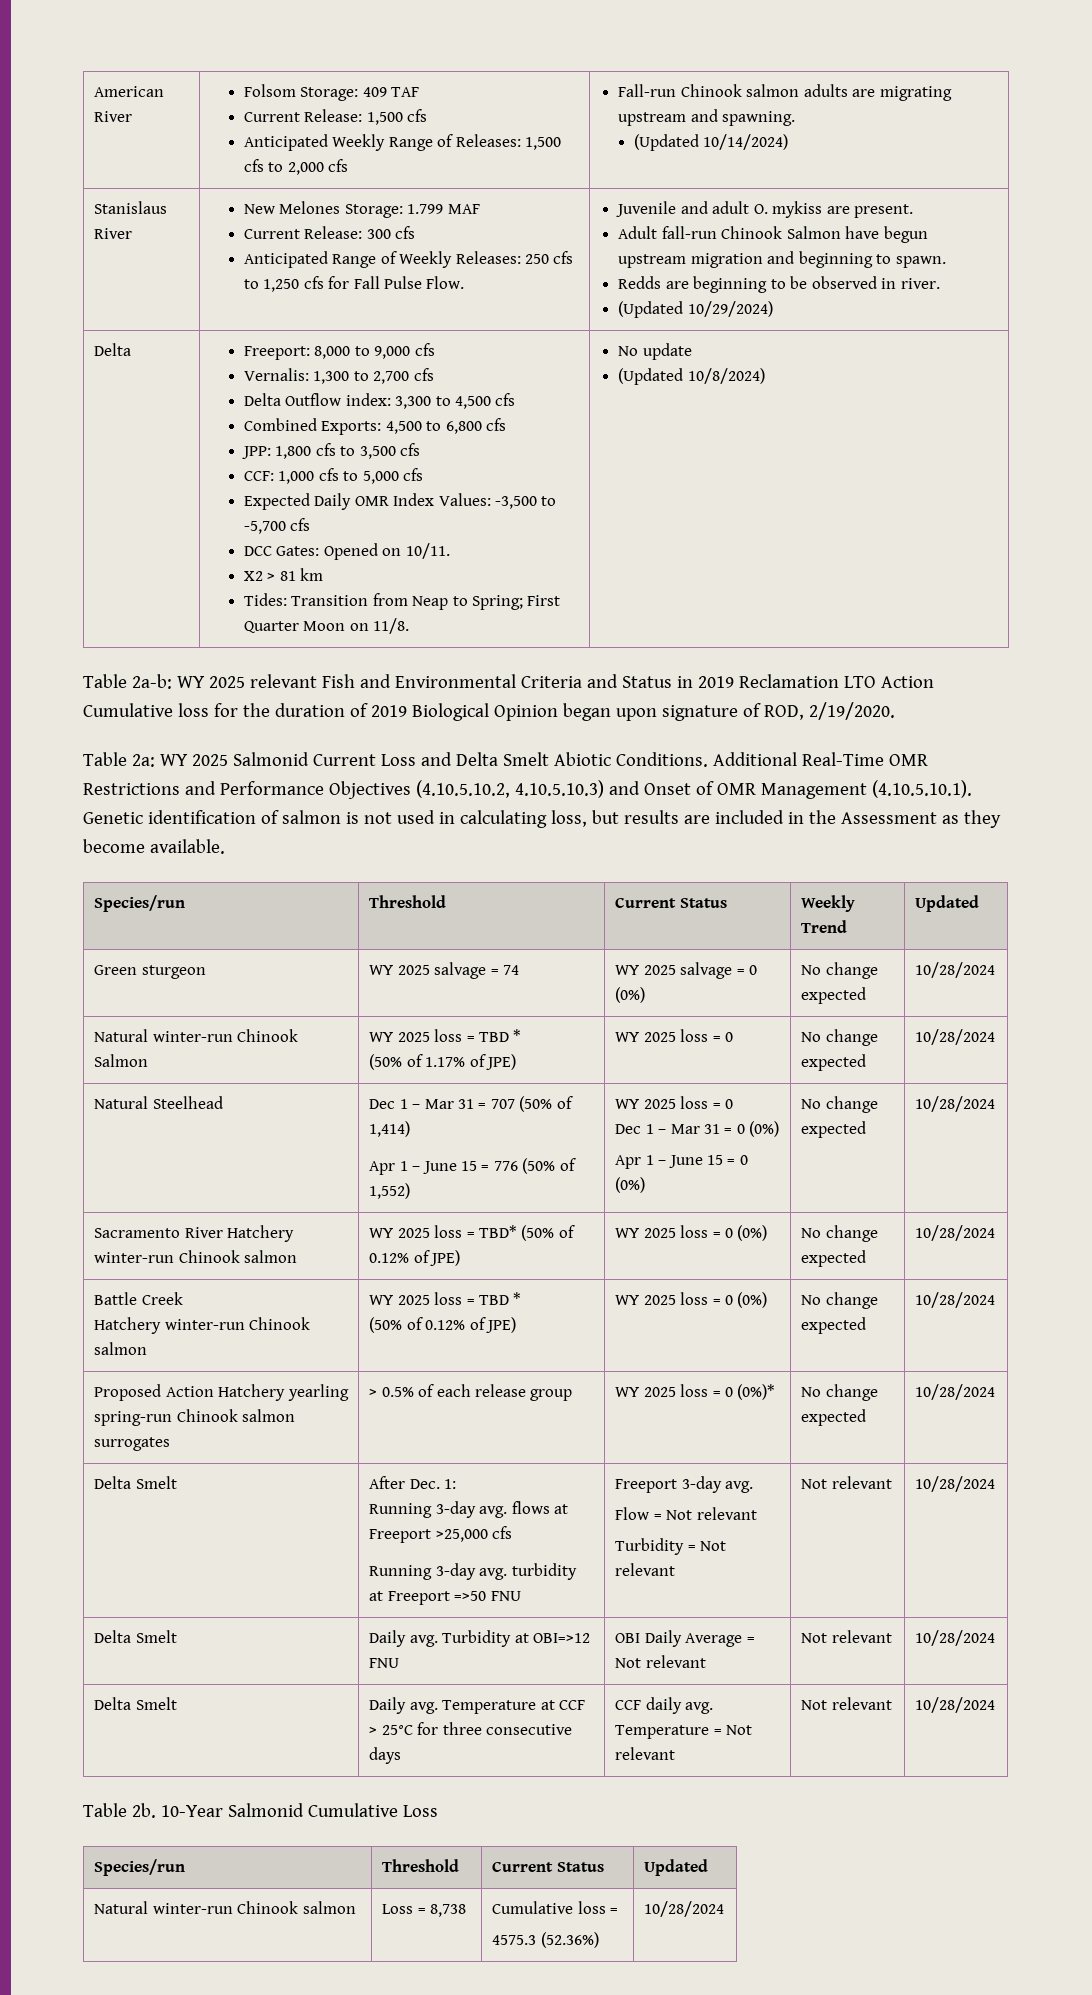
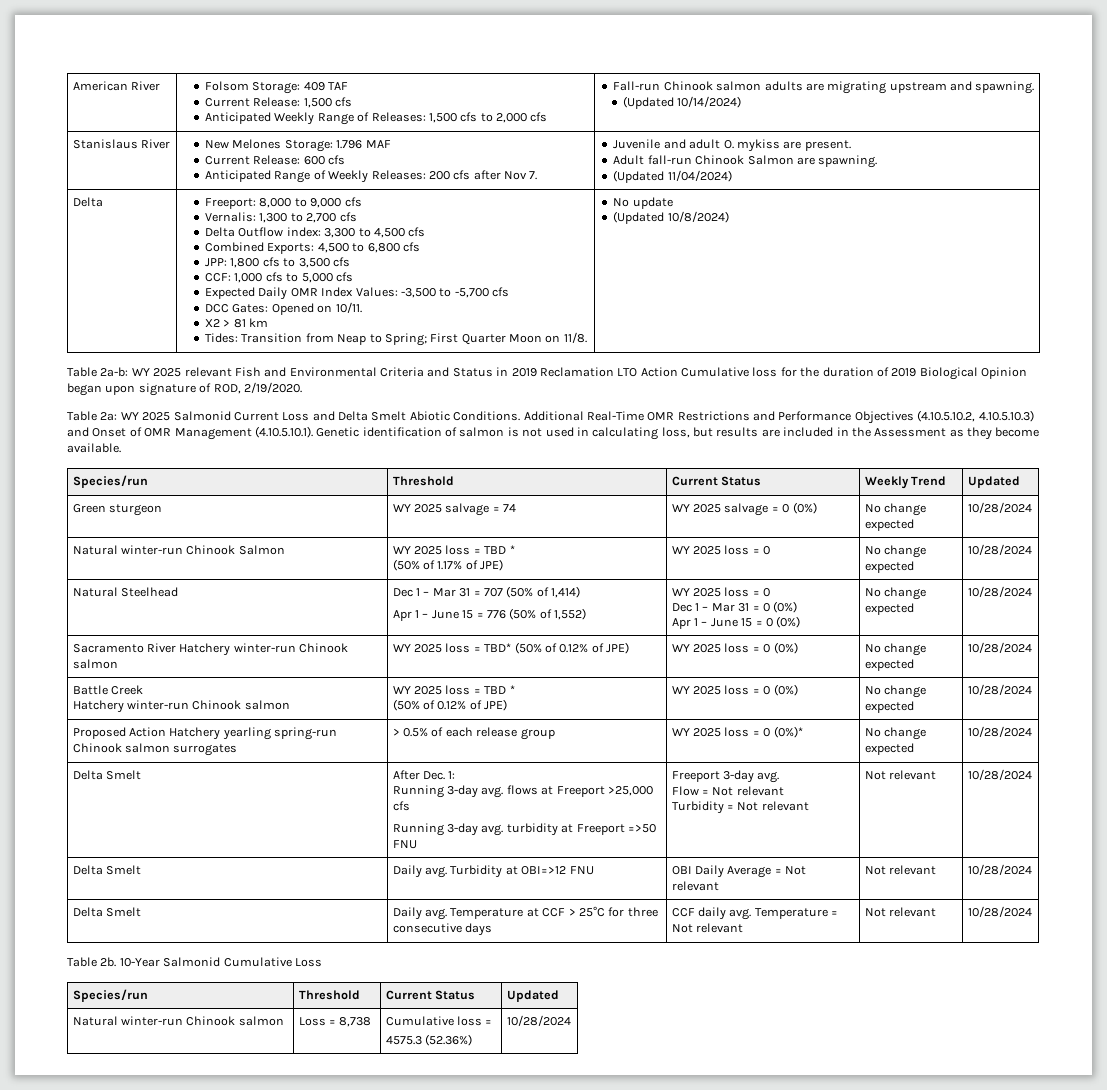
[407,204,444,214] 1.799 -> [336,140,363,149] 1.796
[366,229,391,239] 300 -> [303,156,325,165] 600
[524,251,574,264] [243,276,465,292] 250 cfs to 1,250 cfs for Fall Pulse Flow. -> [428,170,538,180] 200 cfs after Nov 7.
[845,226,928,243] [618,251,946,268] [618,276,940,293] [618,301,773,318] have begun upstream migration and beginning to spawn. // Redds are beginning to be observed in river. // (Updated 10/29/2024) -> [796,155,878,168] [613,170,732,183] are spawning. // (Updated 11/04/2024)

